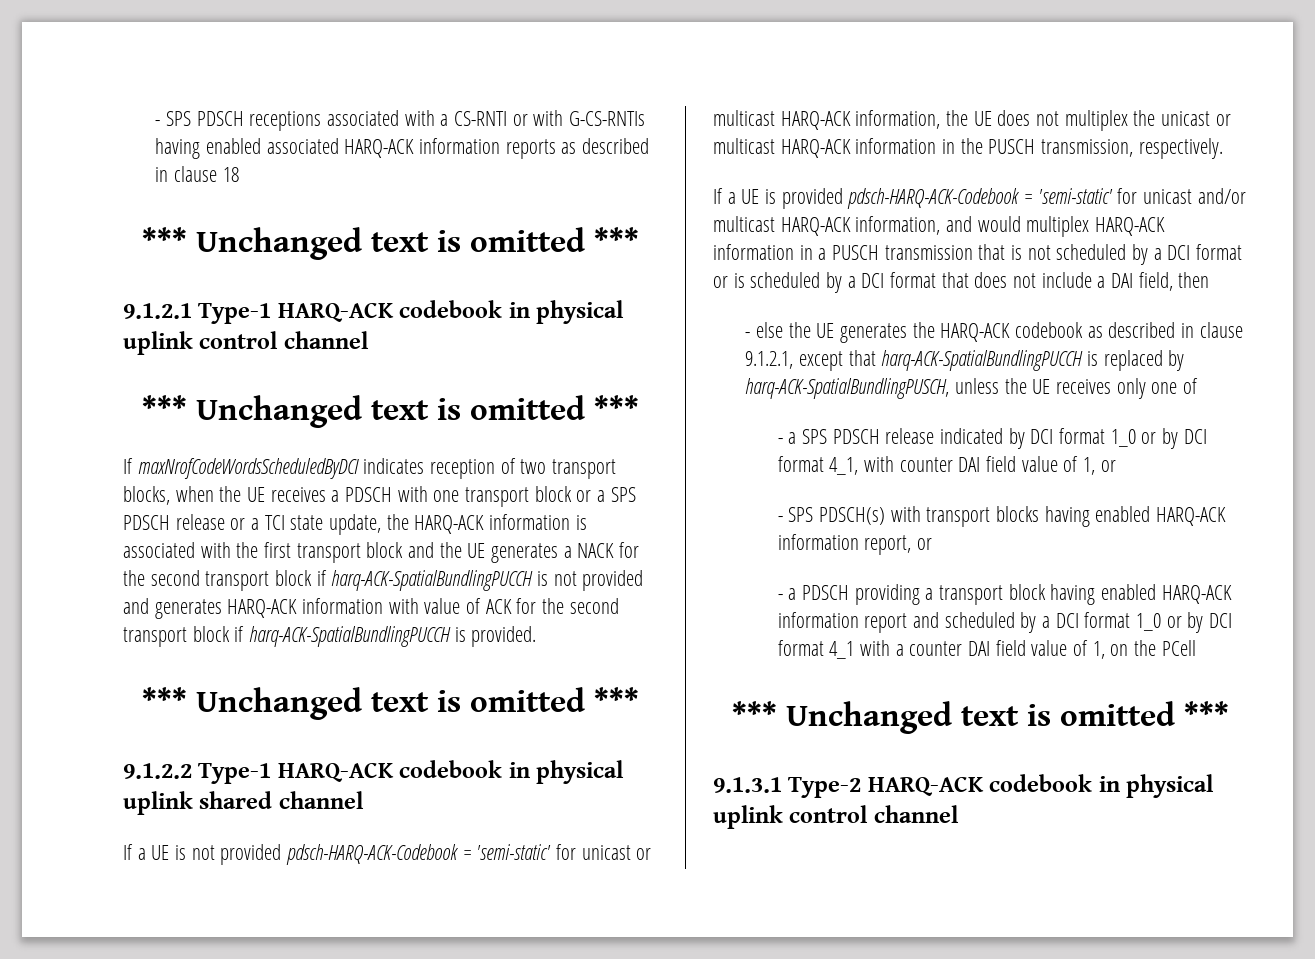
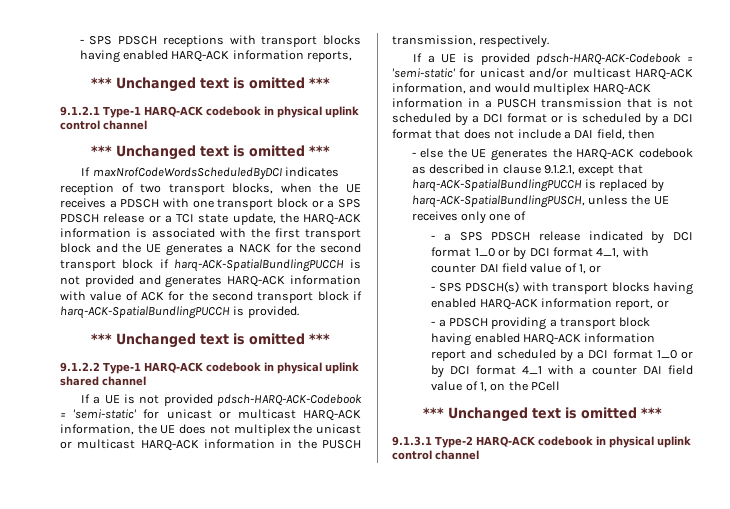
[327,110,646,126] [155,138,650,159] [155,166,239,182] associated with a CS-RNTI or with G-CS-RNTIs having enabled associated HARQ-ACK information reports as described in clause 18 -> [229,35,361,47] [79,50,353,63] with transport blocks having enabled HARQ-ACK information reports,

